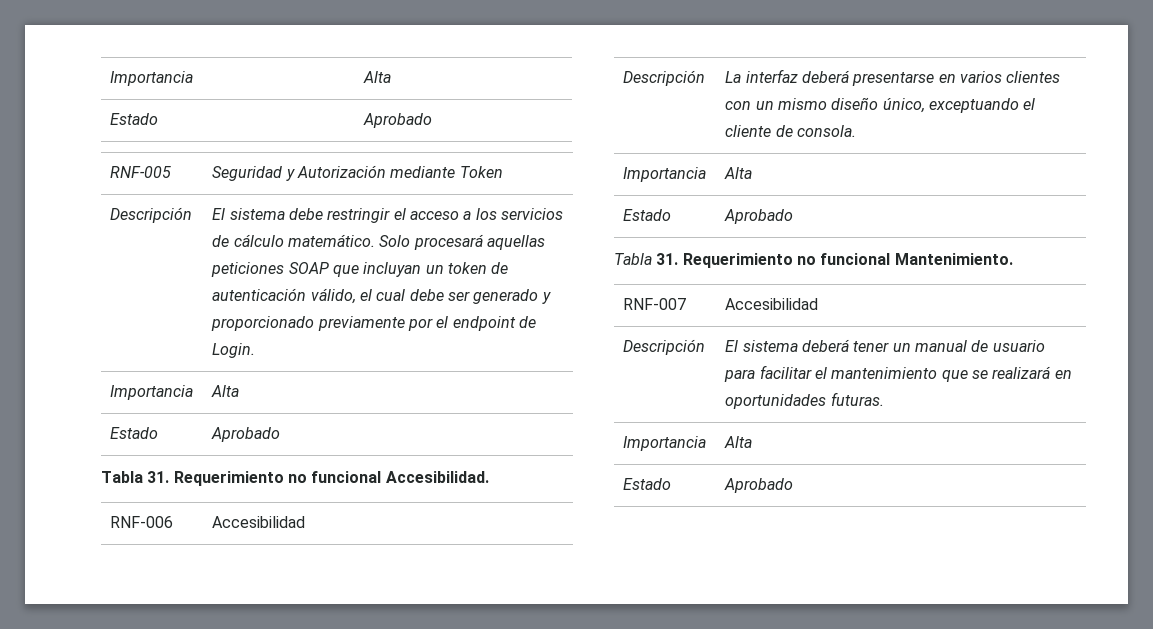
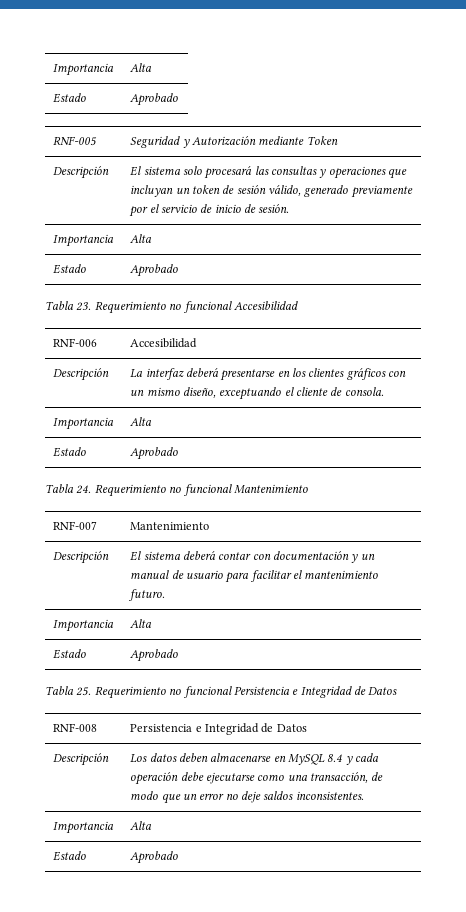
[289,208,564,223] [212,234,546,250] [211,262,329,277] debe restringir el acceso a los servicios de cálculo matemático. Solo procesará aquellas peticiones SOAP -> [182,166,386,179] solo procesará las consultas y operaciones
[212,288,551,304] [211,316,537,331] [212,343,256,358] [110,385,194,400] [211,385,240,397] [110,427,159,439] [211,427,281,442] [101,471,489,486] autenticación válido, el cual debe ser generado y proporcionado previamente por el endpoint de Login. // Importancia | Alta // Estado | Aprobado // Tabla 31. Requerimiento no funcional Accesibilidad. -> [236,185,413,198] [129,204,290,217] [53,234,115,247] [130,234,153,243] [53,264,87,274] [130,264,179,277] [45,301,298,314] sesión válido, generado previamente por el servicio de inicio de sesión. // Importancia | Alta // Estado | Aprobado // Tabla 23. Requerimiento no funcional Accesibilidad
[960,71,1061,83] varios clientes -> [292,368,386,380] los clientes gráficos
[831,97,925,113] diseño único, -> [182,387,216,398] diseño,
[656,253,1013,268] 31. Requerimiento no funcional Mantenimiento. -> [76,484,308,497] 24. Requerimiento no funcional Mantenimiento
[725,298,819,310] Accesibilidad -> [130,522,210,530] Mantenimiento
[853,341,890,352] tener -> [218,551,359,563] contar con documentación y
[941,366,1072,382] [725,392,884,409] que se realizará en oportunidades futuras. -> [129,589,166,601] [53,619,115,632] [130,619,153,628] [53,649,87,659] [130,649,179,662] [45,686,398,699] [53,723,98,732] [130,723,307,735] [53,753,110,766] [130,753,380,765] [130,772,384,785] [130,791,364,804] futuro. // Importancia | Alta // Estado | Aprobado // Tabla 25. Requerimiento no funcional Persistencia e Integridad de Datos // RNF-008 | Persistencia e Integridad de Datos // Descripción | Los datos deben almacenarse en MySQL 8.4 y cada operación debe ejecutarse como una transacción, de modo que un error no deje saldos inconsistentes.

